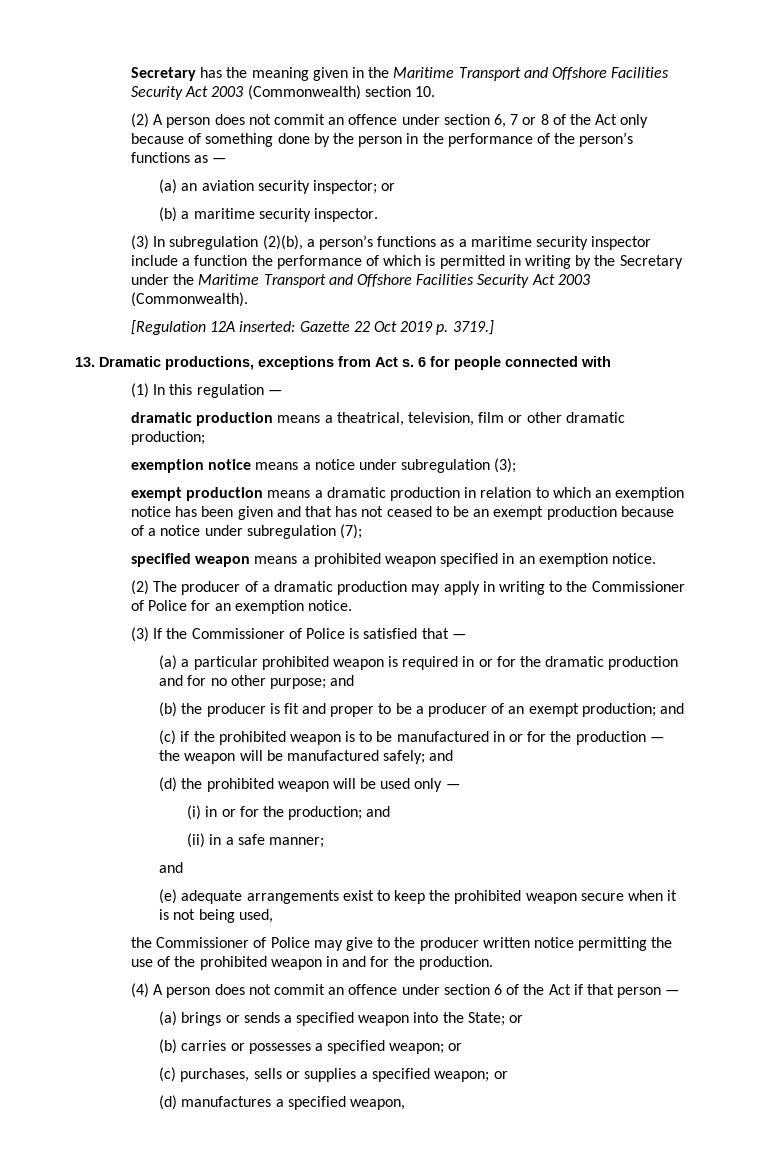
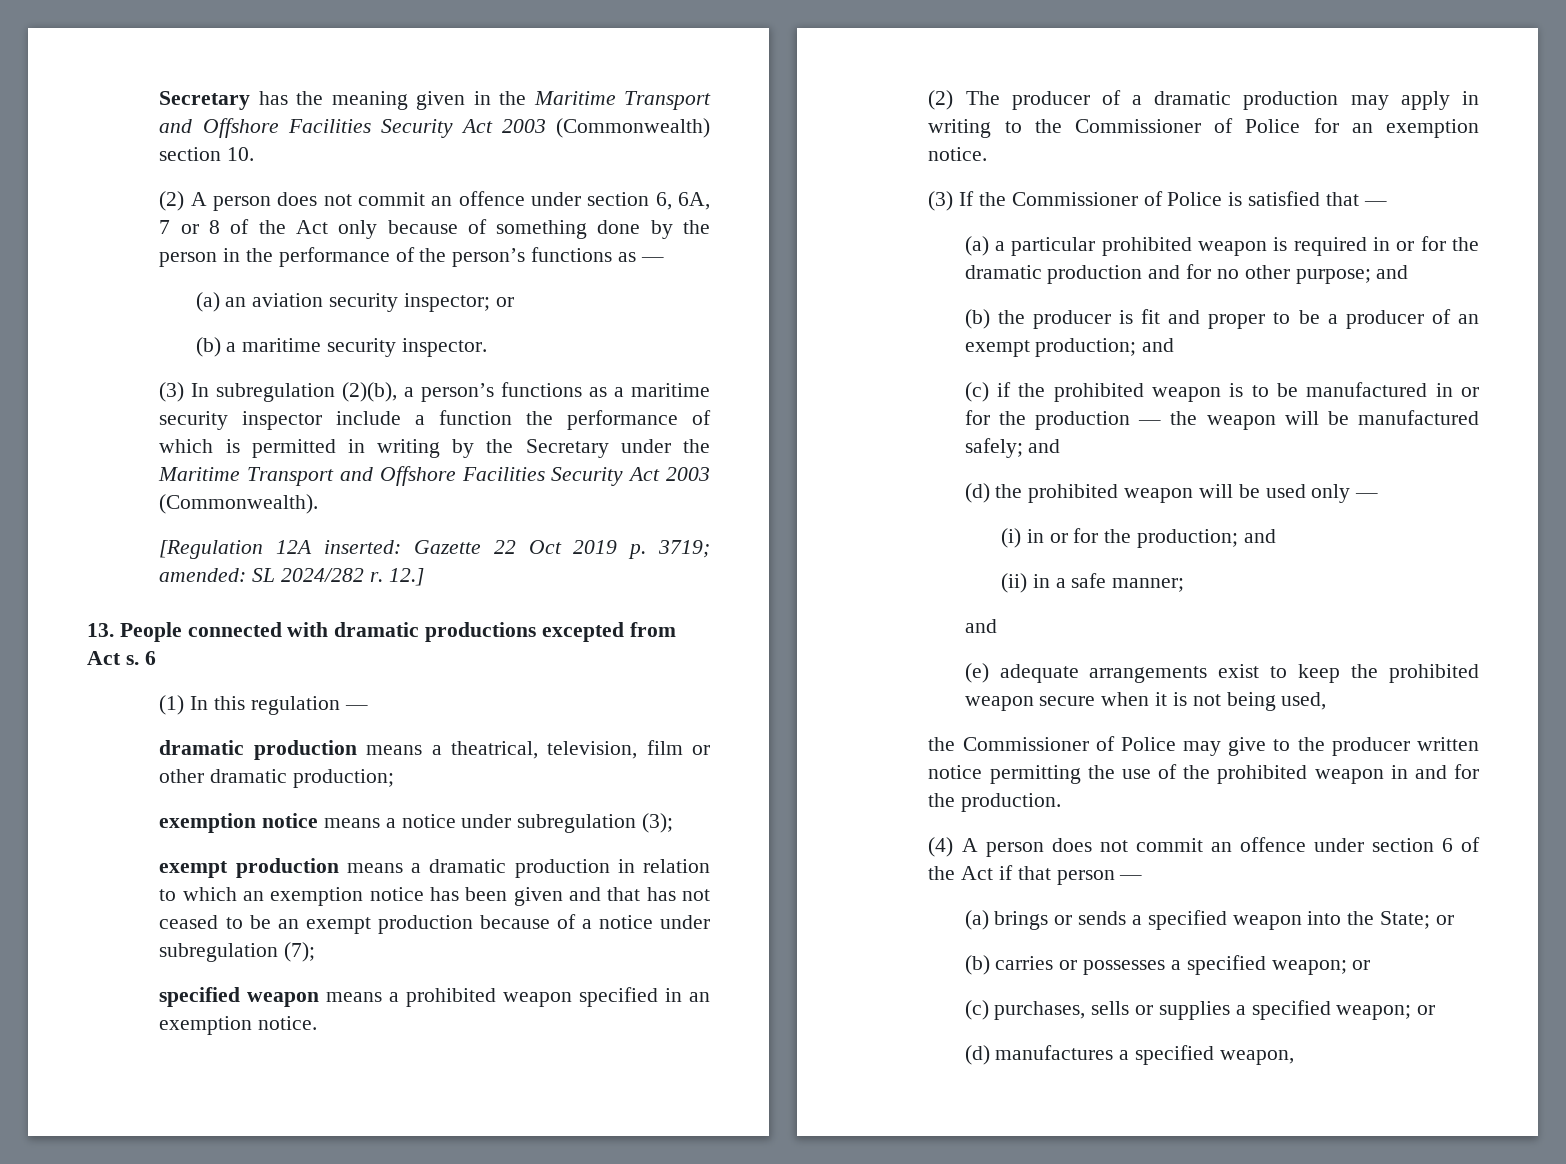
(506, 121) none -> [677,192,710,210] 6A,
[452,320,494,335] [75,356,334,370] 3719.] // 13. Dramatic productions, exceptions -> [658,540,710,558] [159,568,424,586] [87,622,624,642] 3719; amended: SL 2024/282 r. 12.] // 13. People connected with dramatic productions excepted
[430,356,611,370] for people connected with -> (156, 658) none

